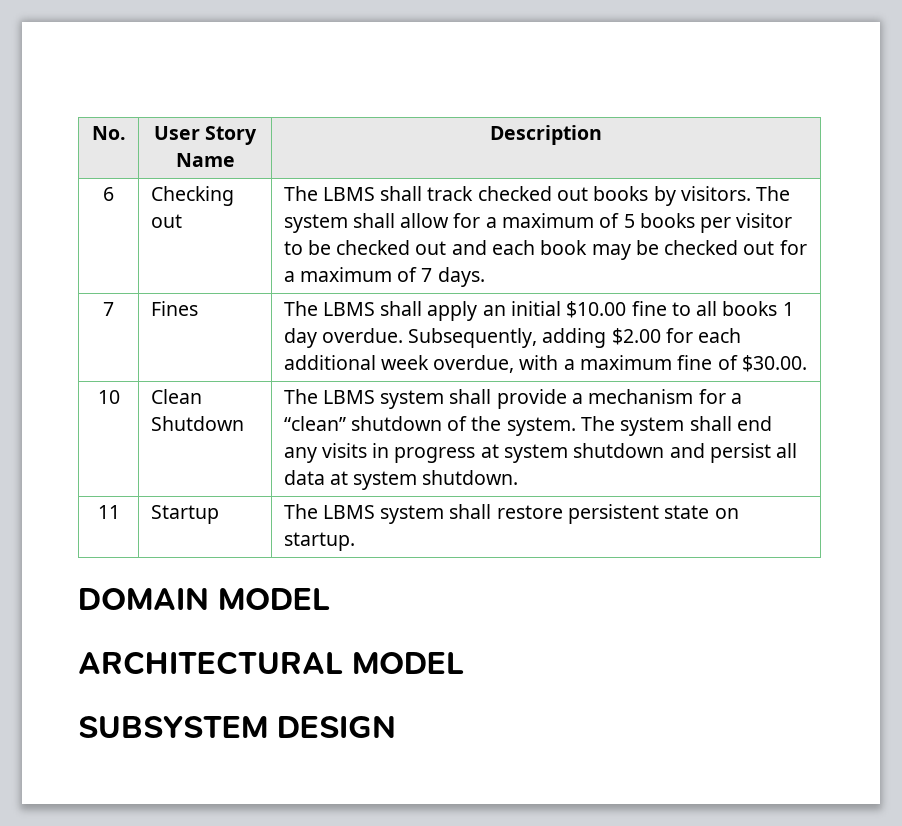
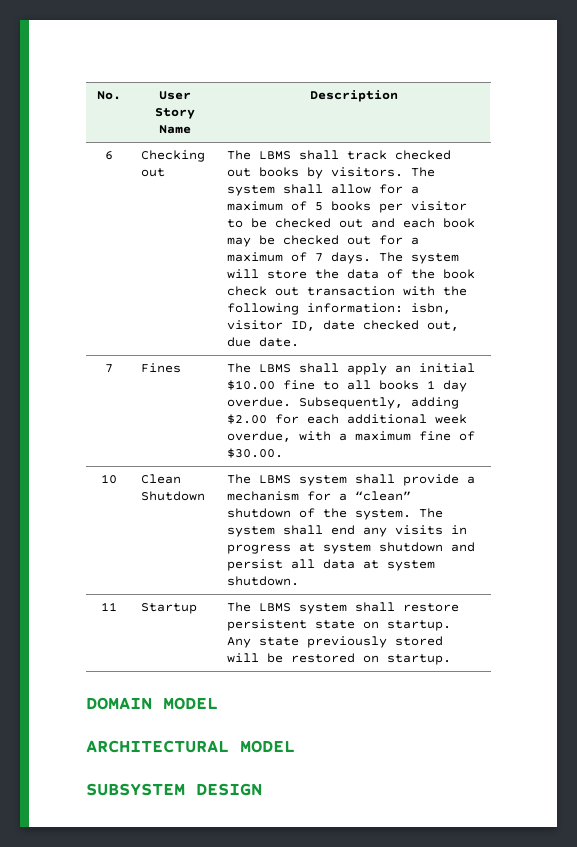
(485, 277) none -> [379,252,460,264] [227,269,476,279] [227,286,468,296] [227,303,452,315] [227,320,460,331] [227,337,300,347] The system will store the data of the book check out transaction with the following information: isbn, visitor ID, date checked out, due date.
(355, 541) none -> [227,636,444,648] [227,653,452,665] Any state previously stored will be restored on startup.

